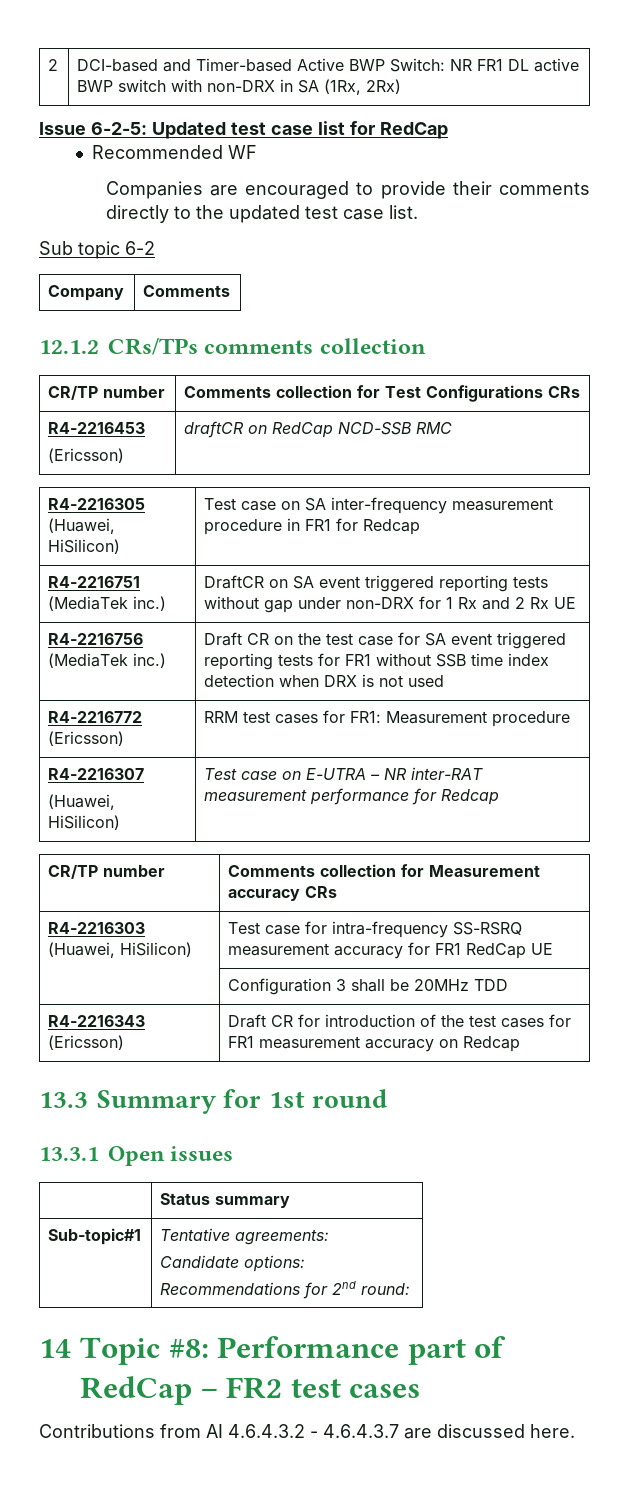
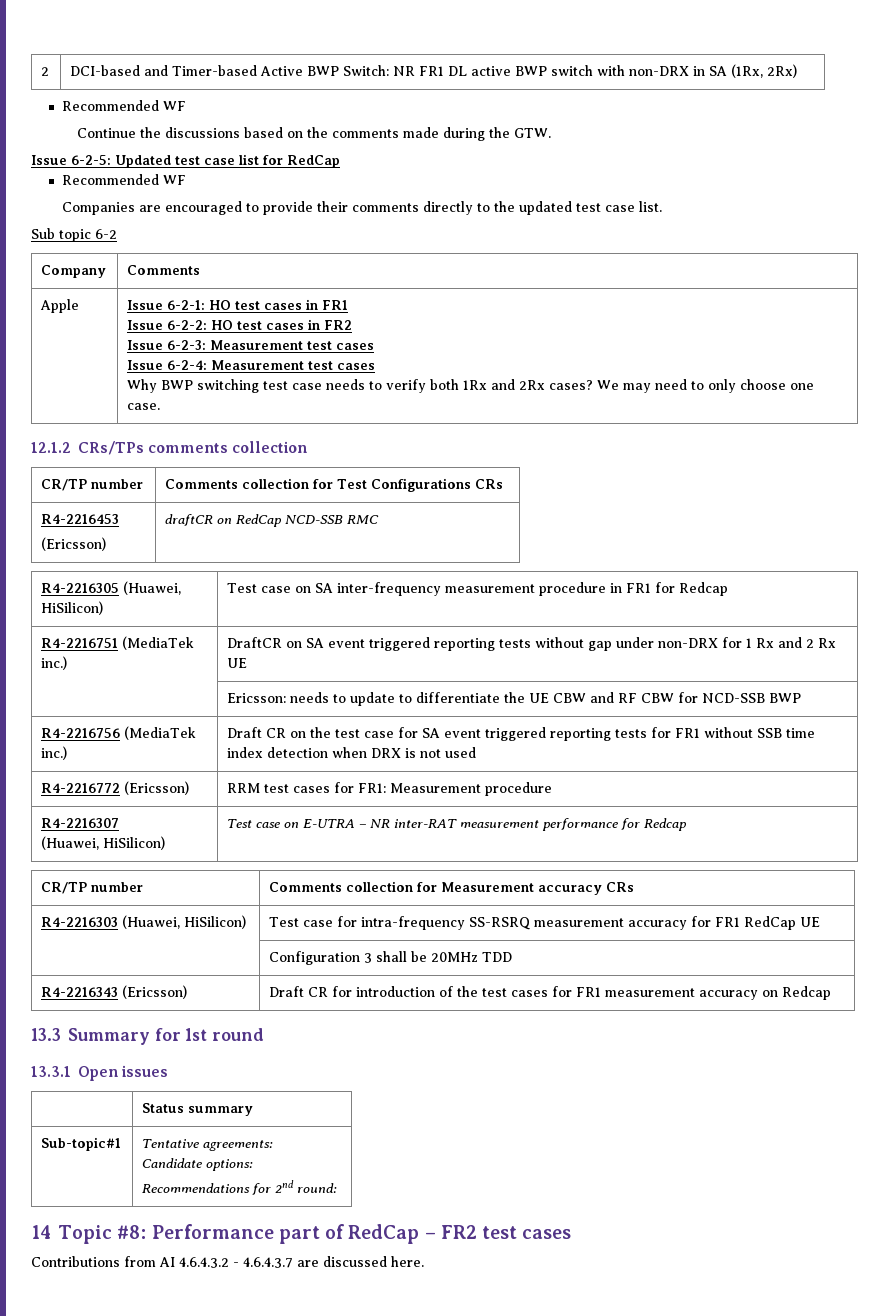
(402, 86) none -> [61,100,186,111] [77,127,552,141] // Recommended WF // Continue the discussions based on the comments made during the GTW.
(231, 291) none -> [40,299,80,313] [127,299,349,310] [127,319,353,330] [127,340,375,350] [127,360,376,370] [127,379,815,393] [127,403,161,410] // Apple | Issue 6-2-1: HO test cases in FR1 // Issue 6-2-2: HO test cases in FR2 // Issue 6-2-3: Measurement test cases // Issue 6-2-4: Measurement test cases // Why BWP switching test case needs to verify both 1Rx and 2Rx cases? We may need to only choose one case.
(577, 603) none -> [227,692,802,706] // | Ericsson: needs to update to differentiate the UE CBW and RF CBW for NCD-SSB BWP

